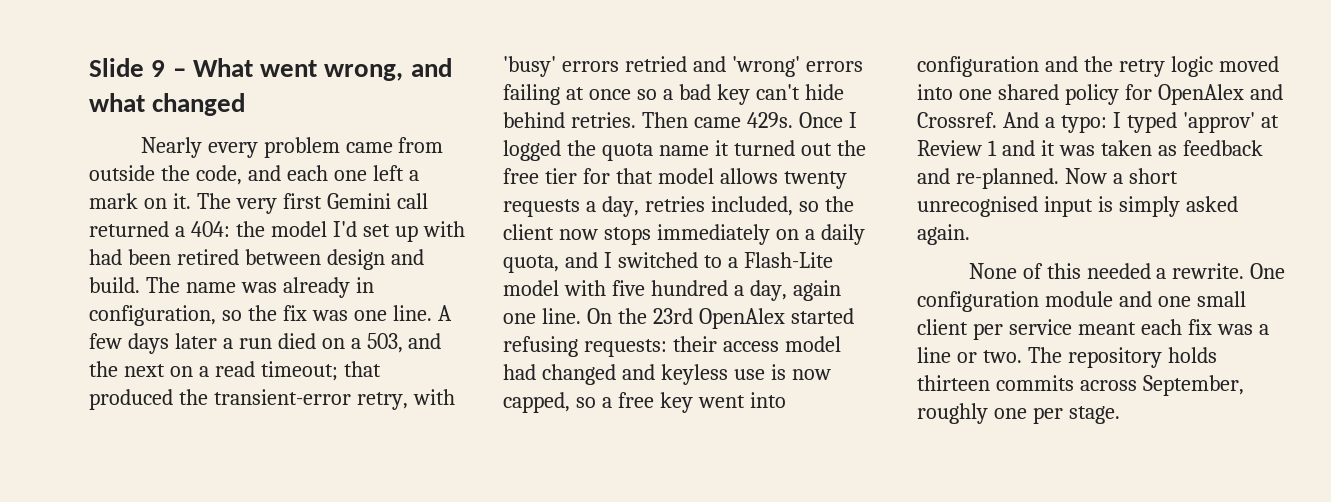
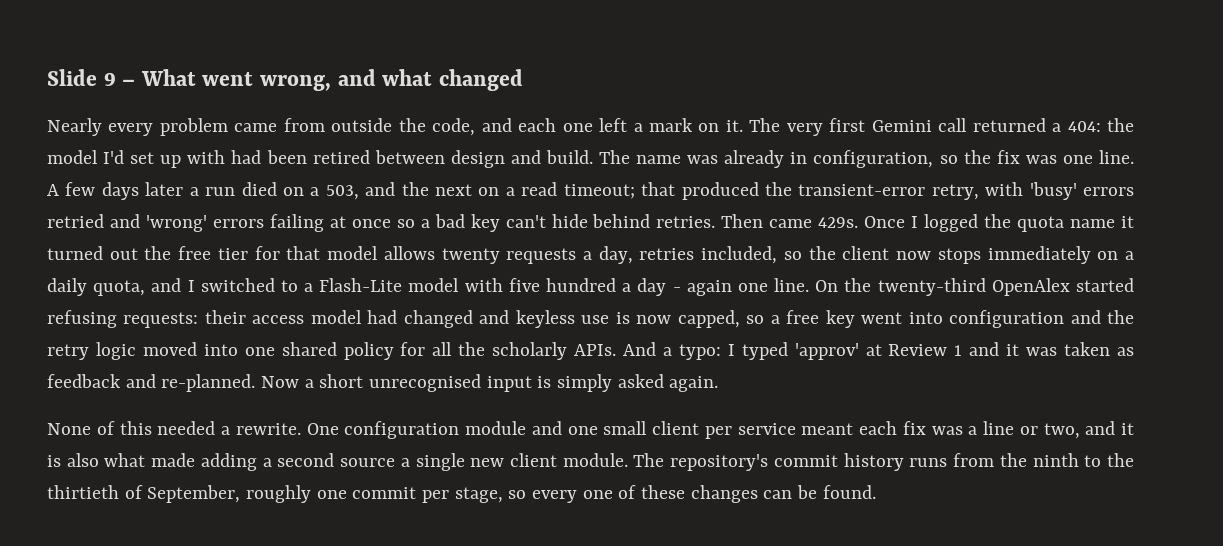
[749,280,787,301] day, -> [637,278,681,296] day -
[652,308,693,324] 23rd -> [877,278,986,296] twenty-third
[1157,84,1283,105] [917,112,997,128] OpenAlex and Crossref. -> [432,342,617,360] all the scholarly APIs.
[982,347,1217,368] [917,375,1244,396] [917,403,1120,424] two. The repository holds thirteen commits across September, roughly one per stage. -> [1043,421,1134,439] [47,453,1135,471] [47,485,876,503] two, and it is also what made adding a second source a single new client module. The repository's commit history runs from the ninth to the thirtieth of September, roughly one commit per stage, so every one of these changes can be found.

